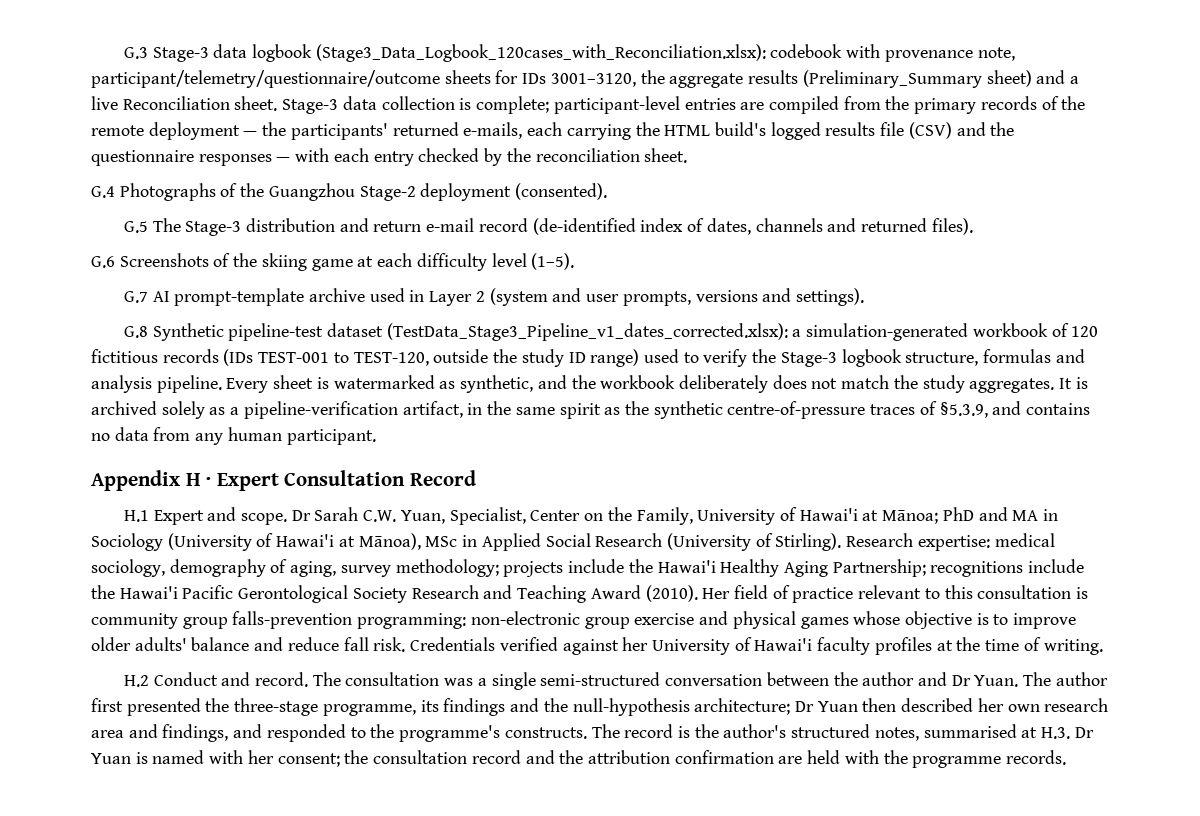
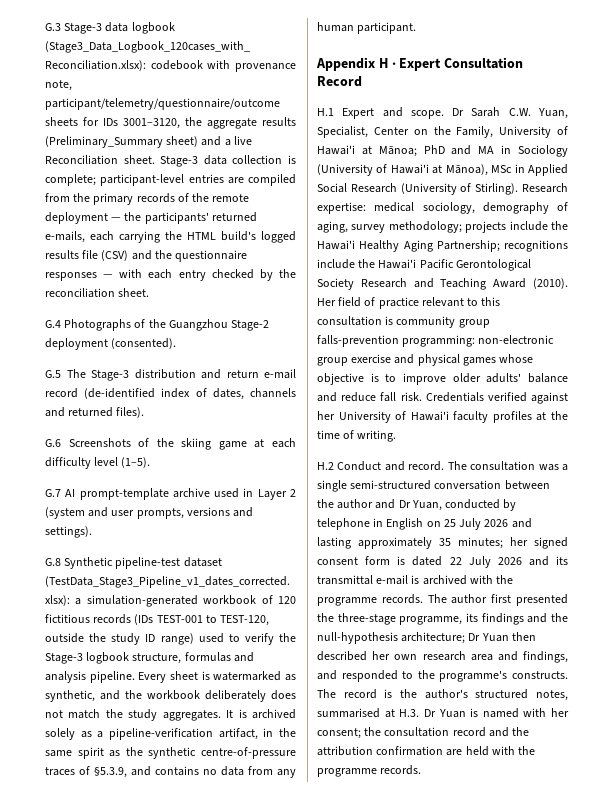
[974,675,1019,687] Yuan. -> [411,499,517,511] [317,518,532,530] [317,537,568,549] [317,556,568,568] [317,575,514,585] [317,594,423,606] Yuan, conducted by telephone in English on 25 July 2026 and lasting approximately 35 minutes; her signed consent form is dated 22 July 2026 and its transmittal e-mail is archived with the programme records.

